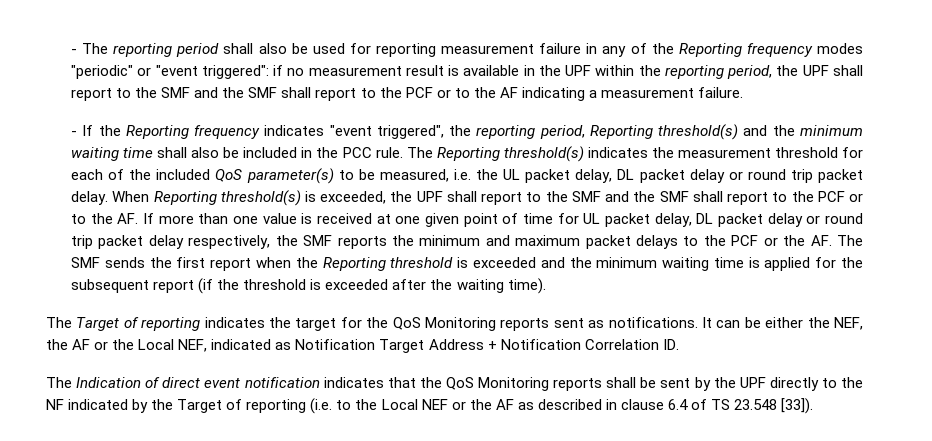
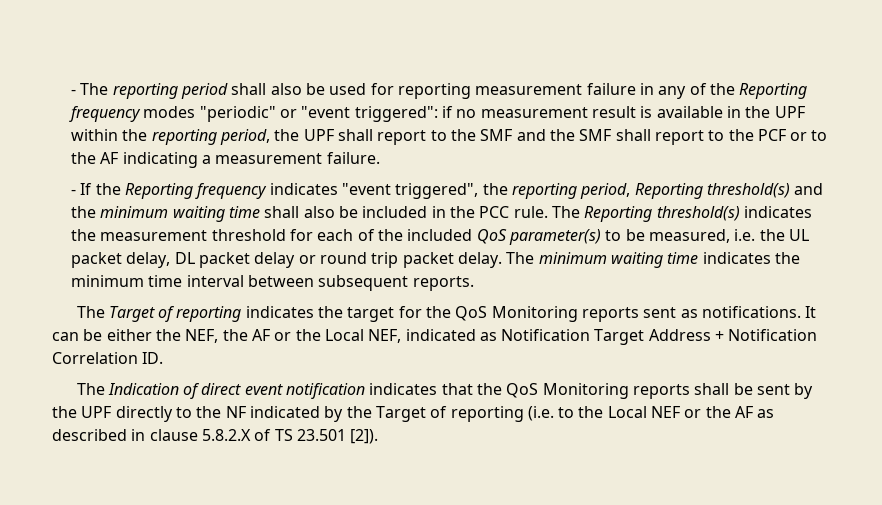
[112,190,864,206] [71,213,863,227] [71,235,864,249] [71,257,864,271] [71,278,546,294] When Reporting threshold(s) is exceeded, the UPF shall report to the SMF and the SMF shall report to the PCF or to the AF. If more than one value is received at one given point of time for UL packet delay, DL packet delay or round trip packet delay respectively, the SMF reports the minimum and maximum packet delays to the PCF or the AF. The SMF sends the first report when the Reporting threshold is exceeded and the minimum waiting time is applied for the subsequent report (if the threshold is exceeded after the waiting time). -> [506,252,800,268] [71,275,474,291] The minimum waiting time indicates the minimum time interval between subsequent reports.
[667,399,688,410] 6.4 -> [201,429,251,441] 5.8.2.X
[734,398,814,414] 23.548 [33]). -> [296,429,379,444] 23.501 [2]).

